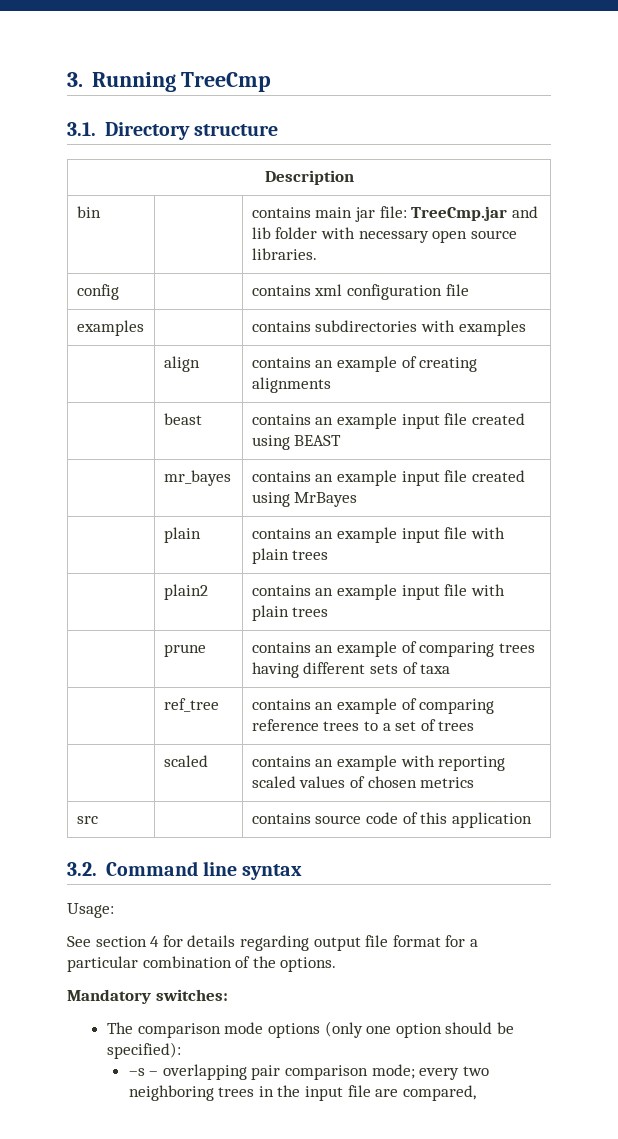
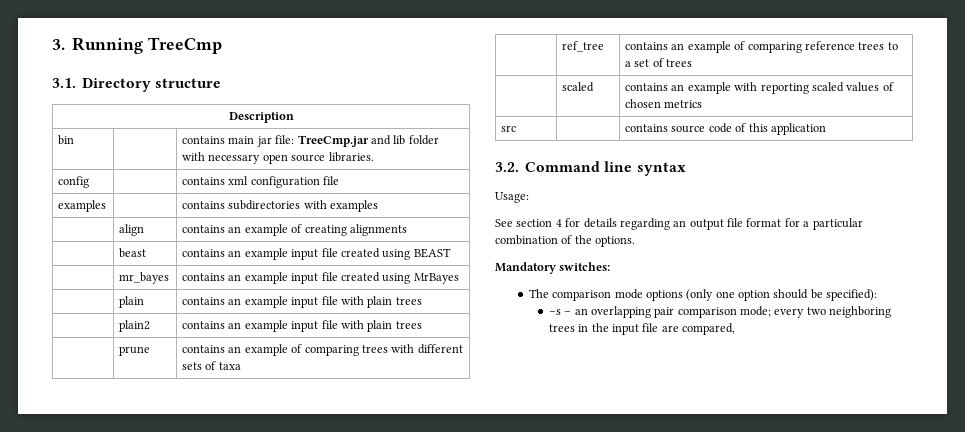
[251,662,299,678] having -> [391,344,415,353] with
(309, 943) none -> [673,220,687,227] an
(159, 1073) none -> [574,308,588,315] an

